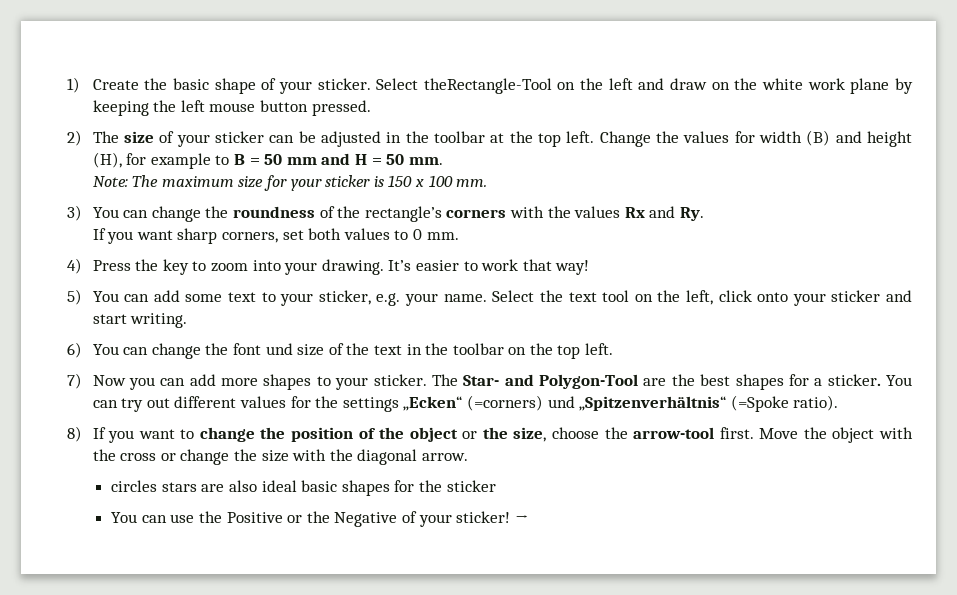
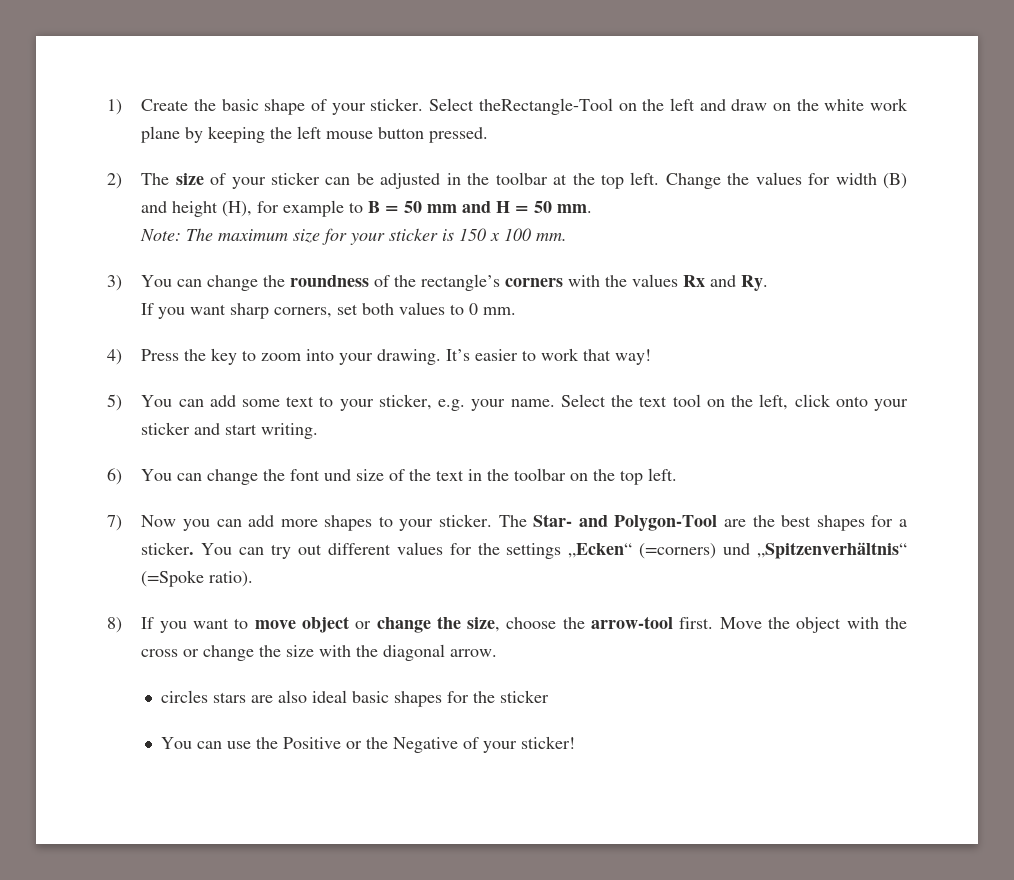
[199,427,405,442] change the position of the -> [254,620,296,629] move
(478, 435) none -> [376,617,431,633] change
[514,515,528,523] → -> (576, 742) none

